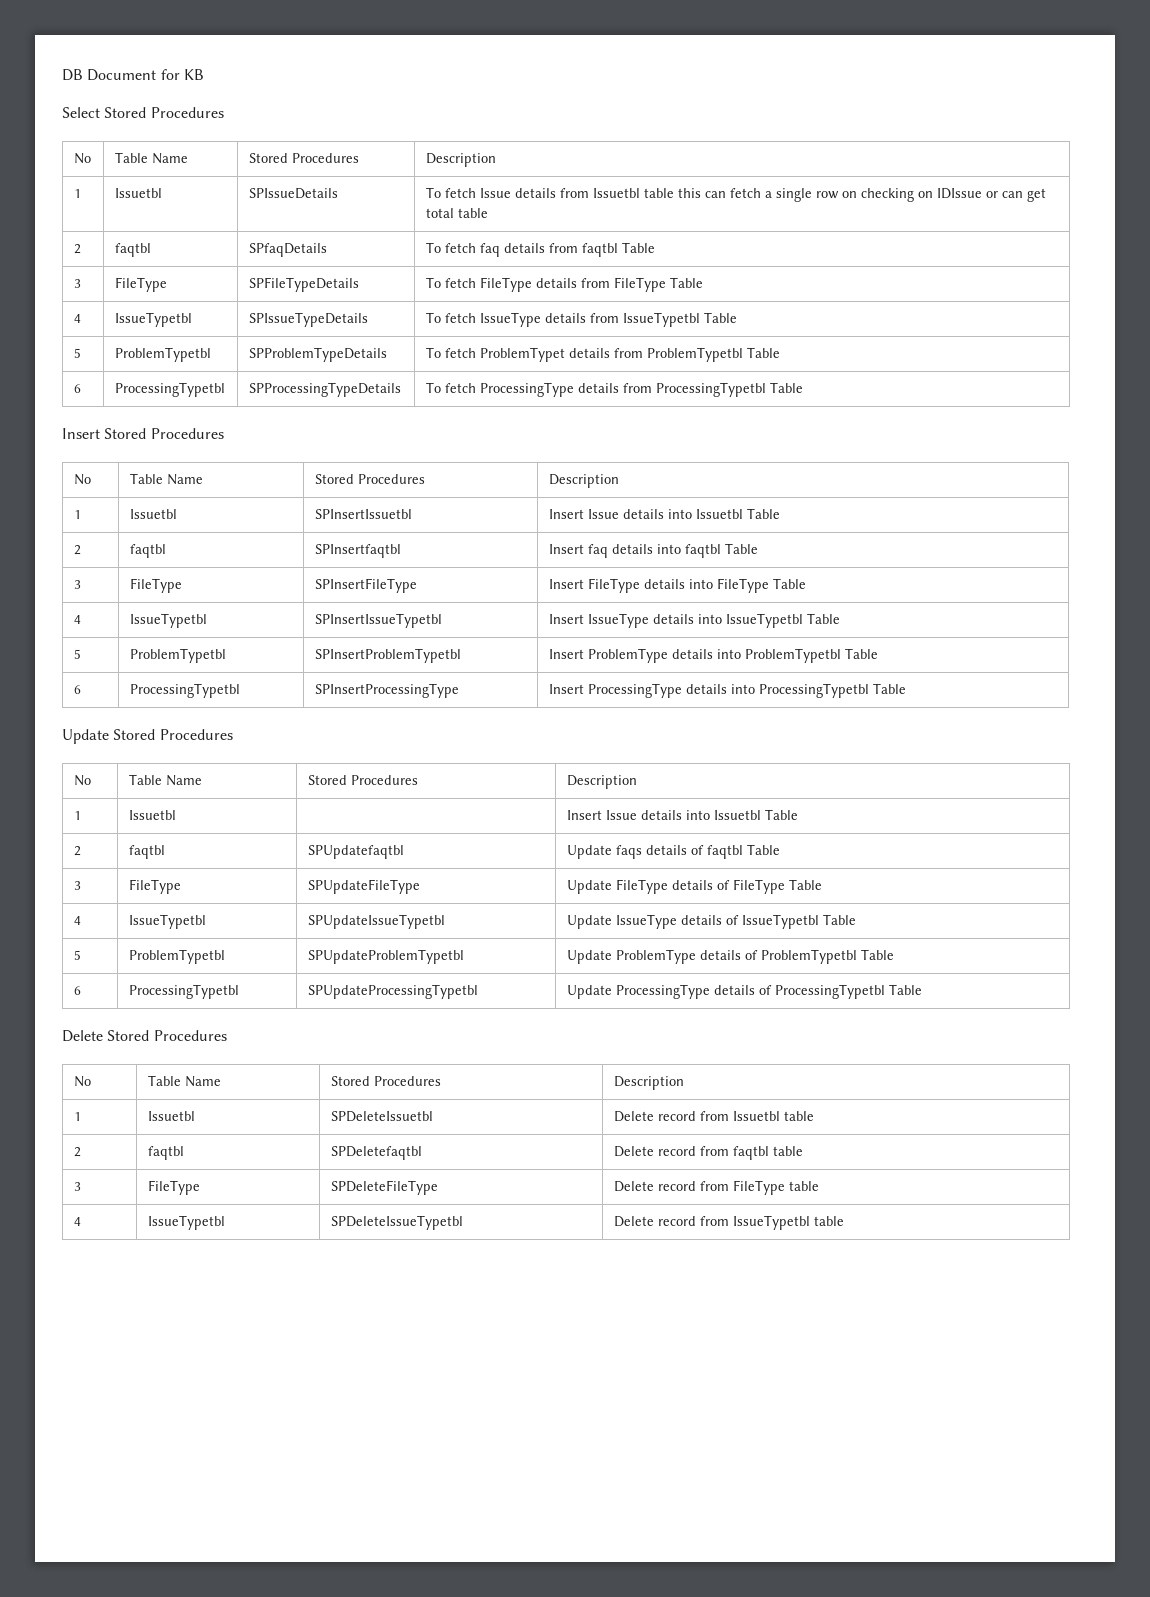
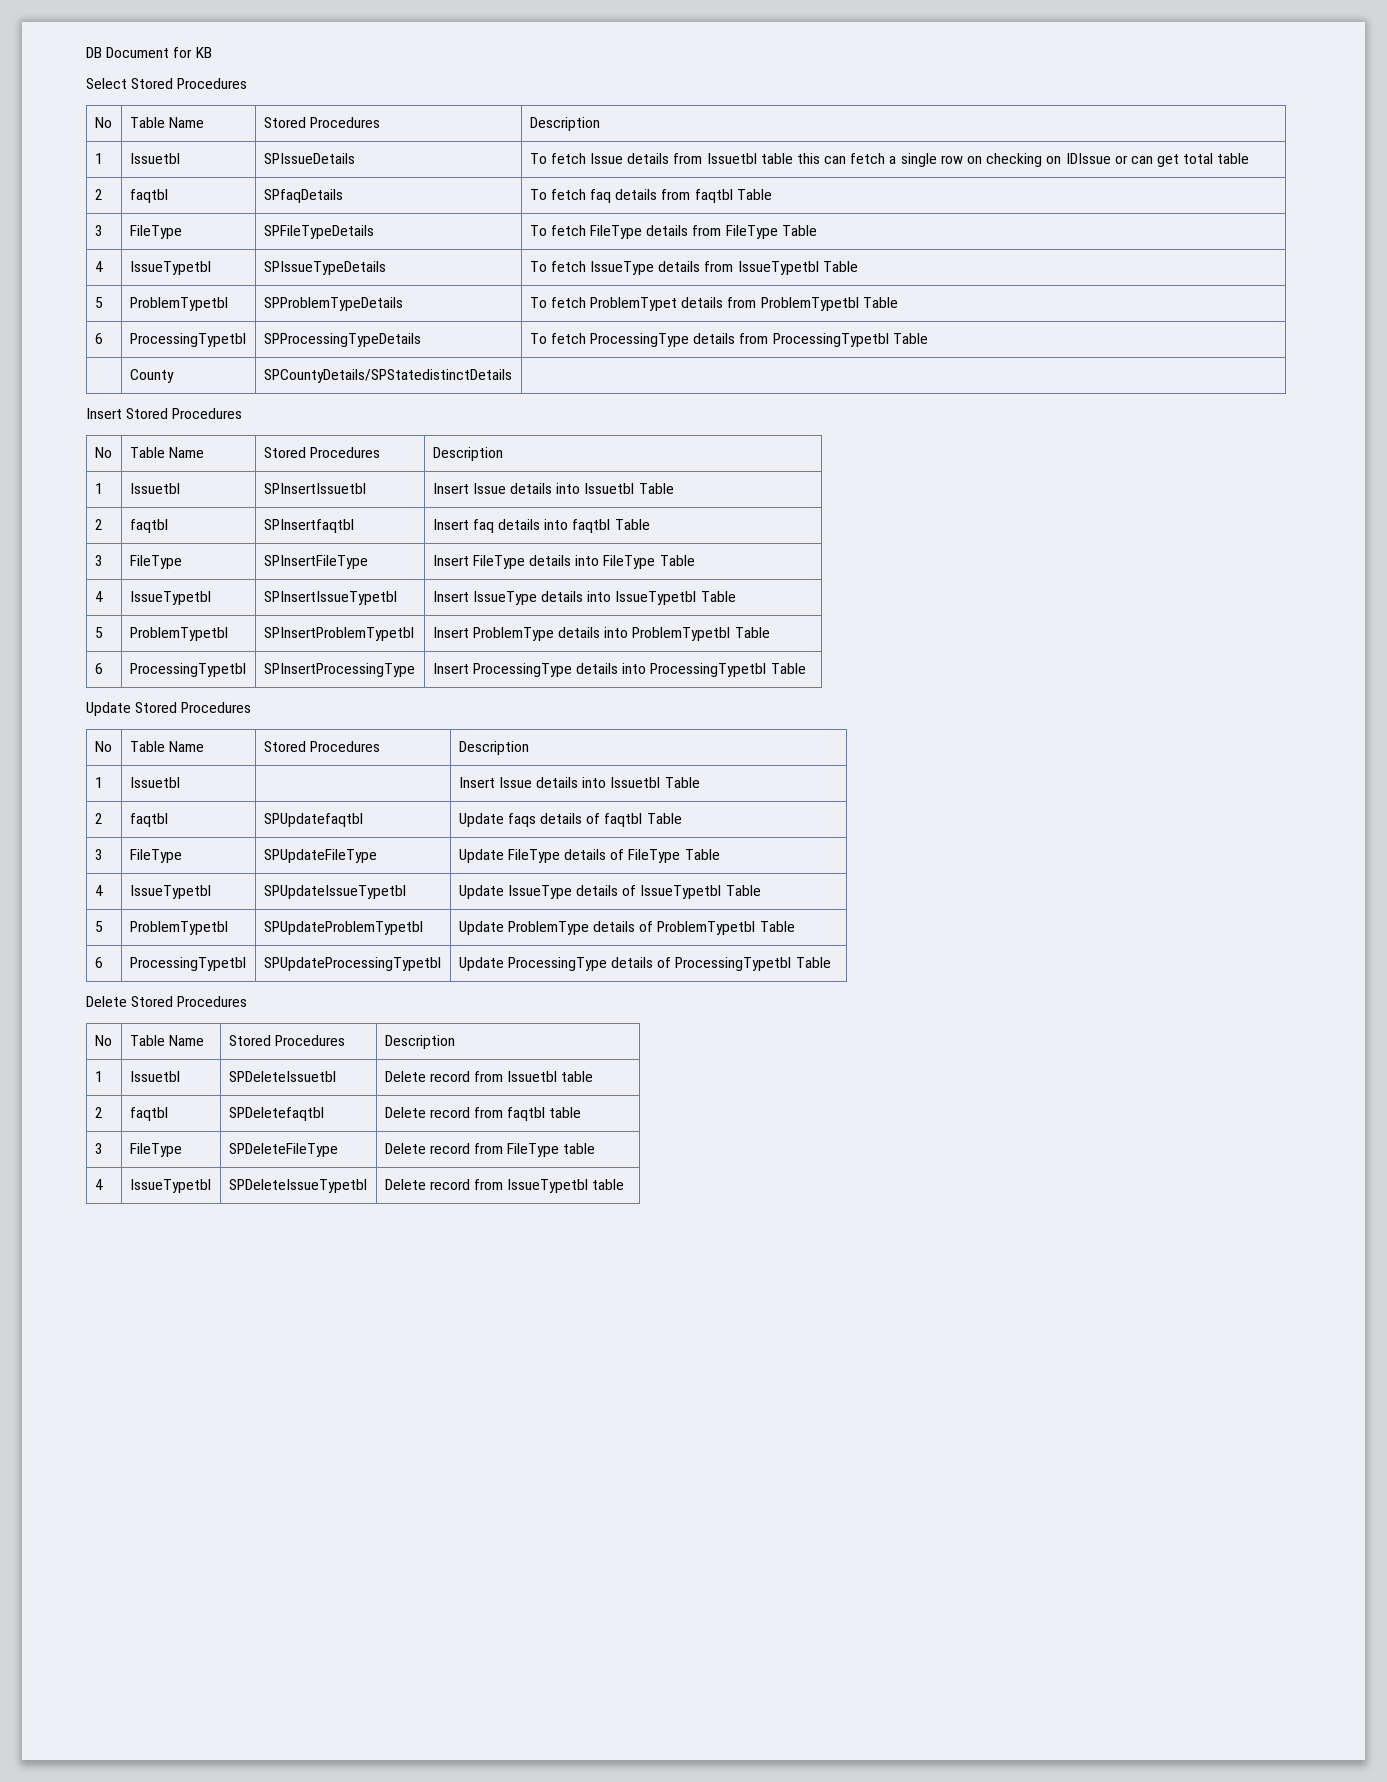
(803, 387) none -> [129,369,174,383] [263,369,512,383] // | County | SPCountyDetails/SPStatedistinctDetails |

